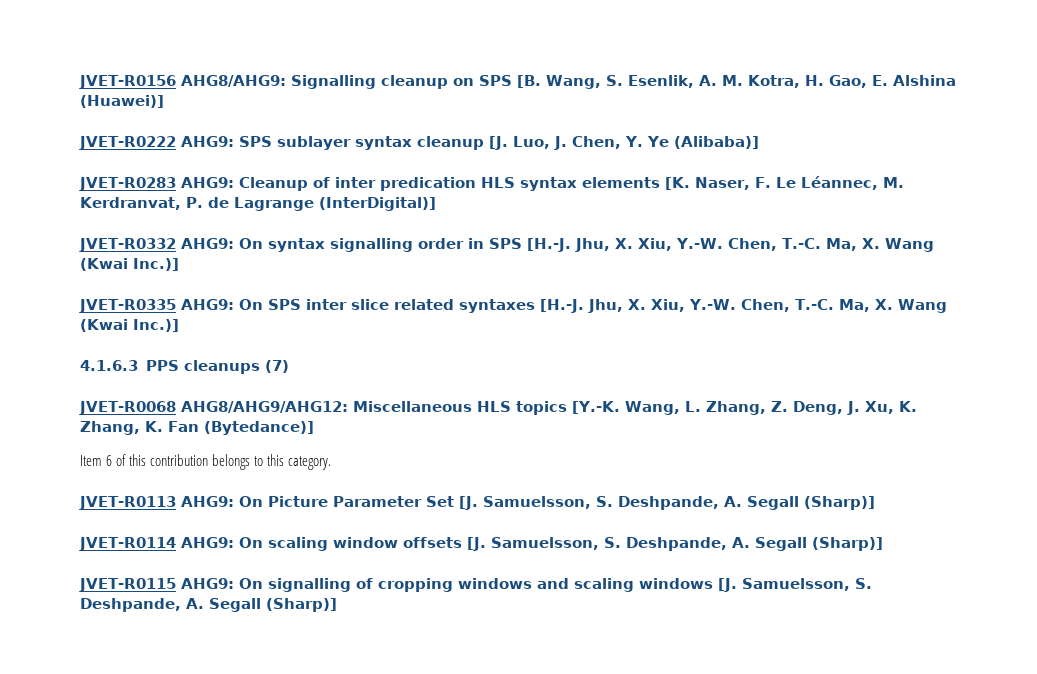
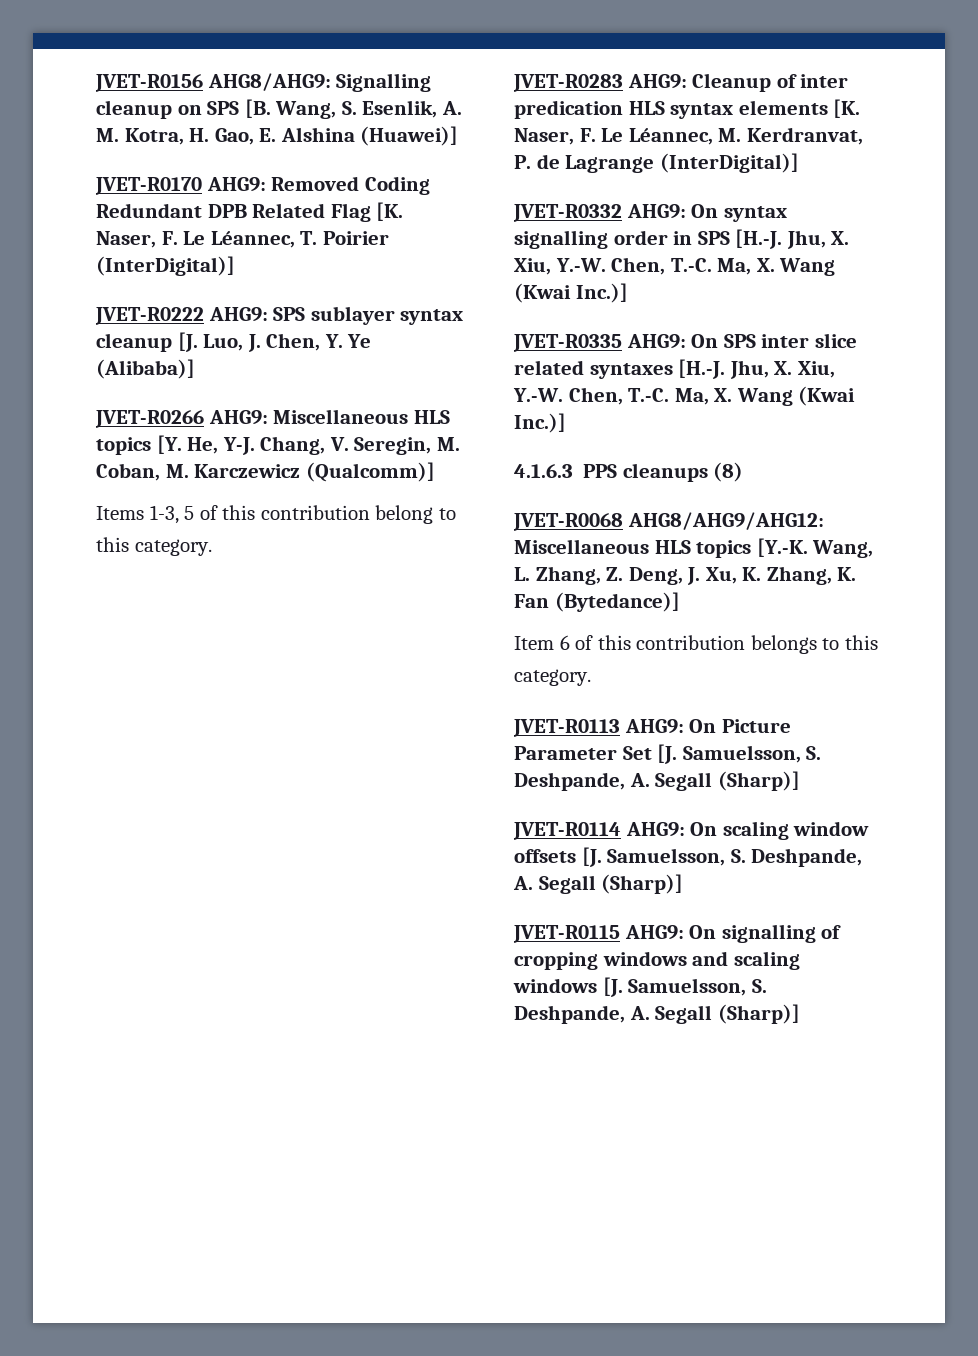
(164, 101) none -> [95,176,430,195] [96,202,404,222] [96,231,389,248] [96,256,235,276] // JVET-R0170 AHG9: Removed Coding Redundant DPB Related Flag [K. Naser, F. Le Léannec, T. Poirier (InterDigital)]
(759, 142) none -> [95,409,450,428] [96,435,460,455] [96,462,435,482] [96,505,456,524] [96,537,212,556] // JVET-R0266 AHG9: Miscellaneous HLS topics [Y. He, Y-J. Chang, V. Seregin, M. Coban, M. Karczewicz (Qualcomm)] // Items 1-3, 5 of this contribution belong to this category.
[264,360,289,373] (7) -> [713,462,744,482] (8)

